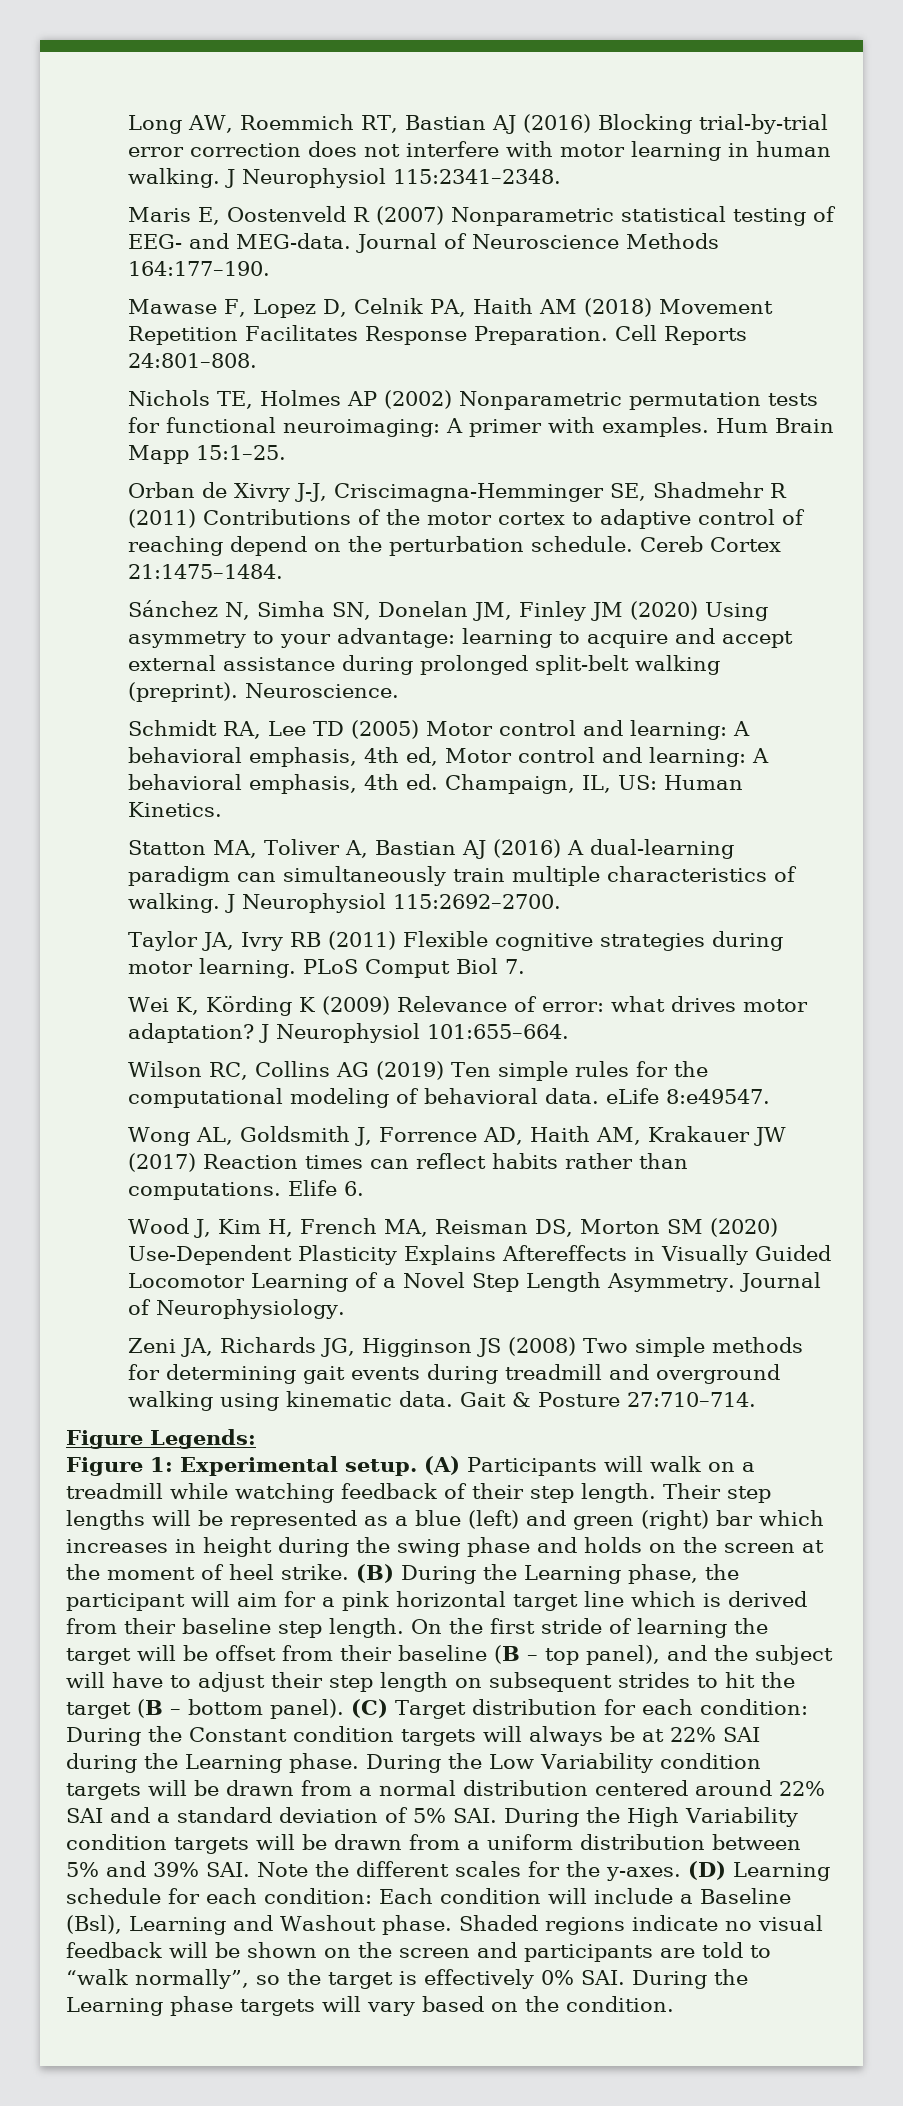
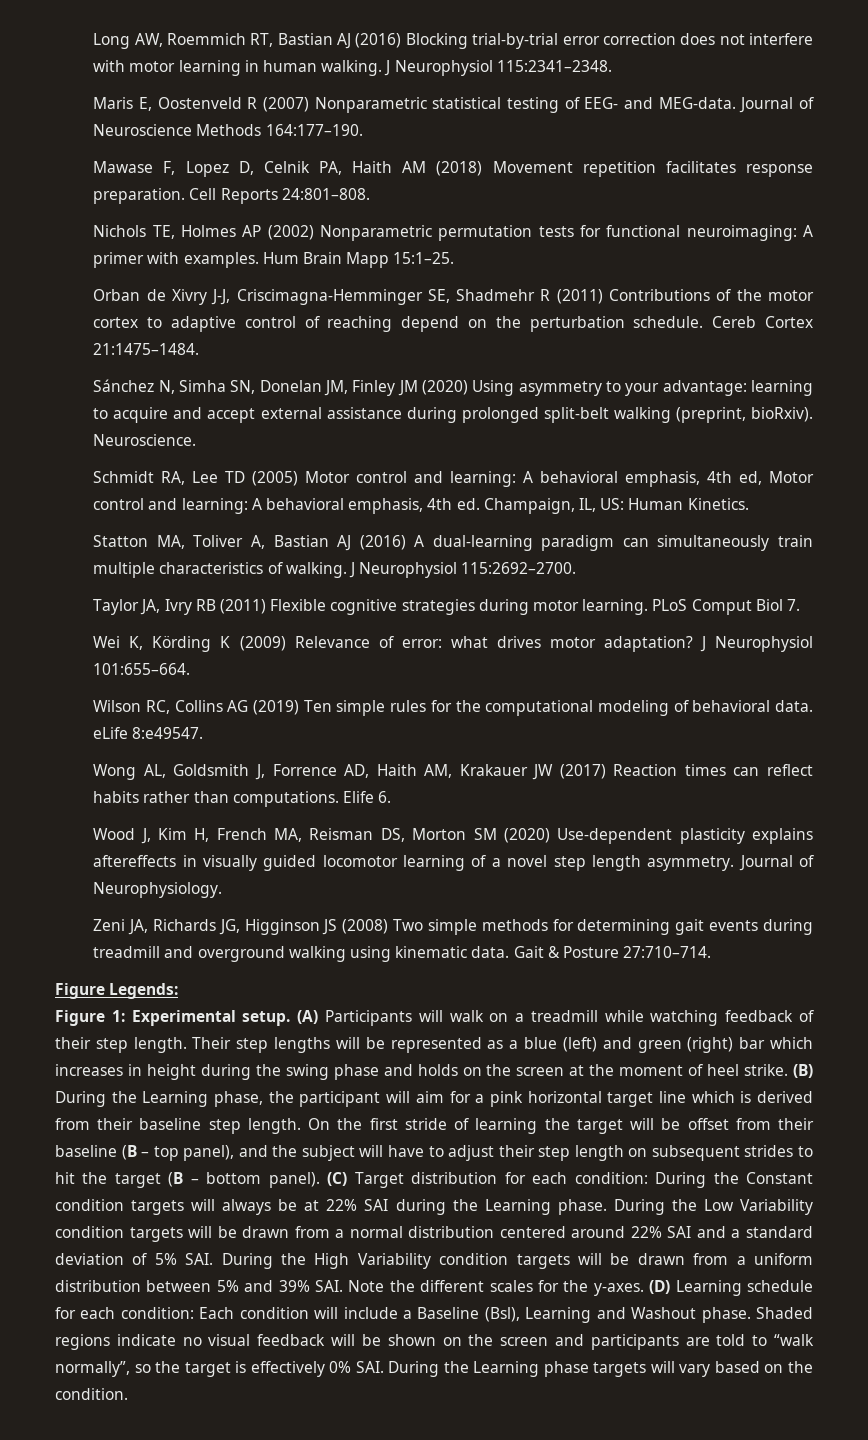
[128,325,608,345] Repetition Facilitates Response Preparation. -> [582,161,813,177] [93,188,186,204] repetition facilitates response preparation.
[128,682,239,702] (preprint). -> [675,407,814,423] (preprint, bioRxiv).
[128,1245,832,1265] [128,1272,736,1292] Use-Dependent Plasticity Explains Aftereffects in Visually Guided Locomotor Learning of a Novel Step Length Asymmetry. -> [557,828,813,844] [93,855,735,871] Use-dependent plasticity explains aftereffects in visually guided locomotor learning of a novel step length asymmetry.

